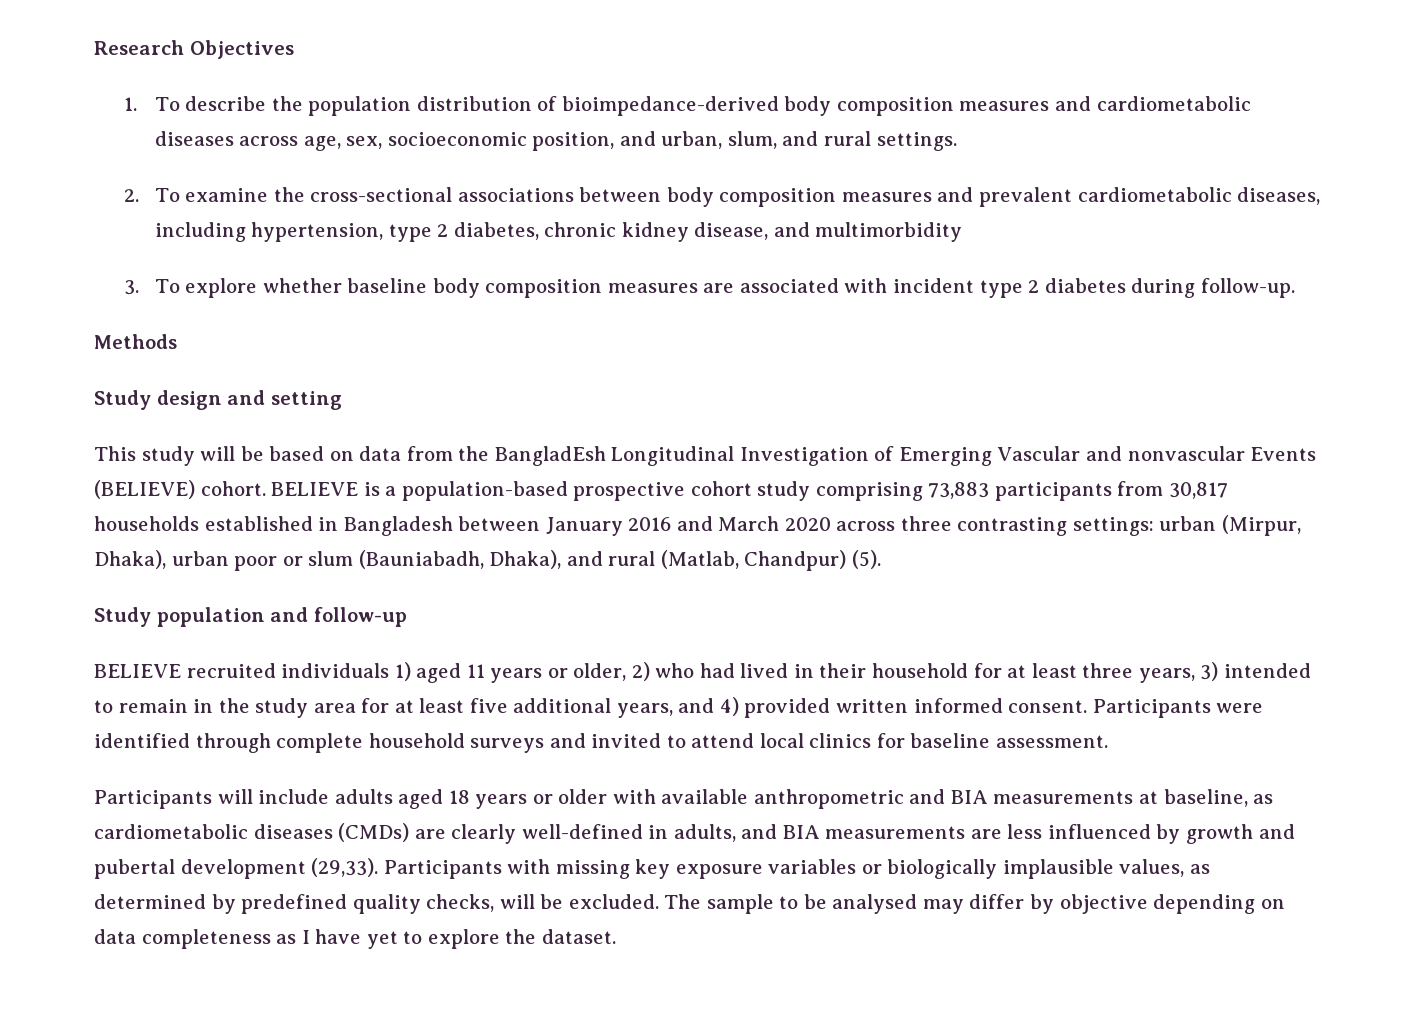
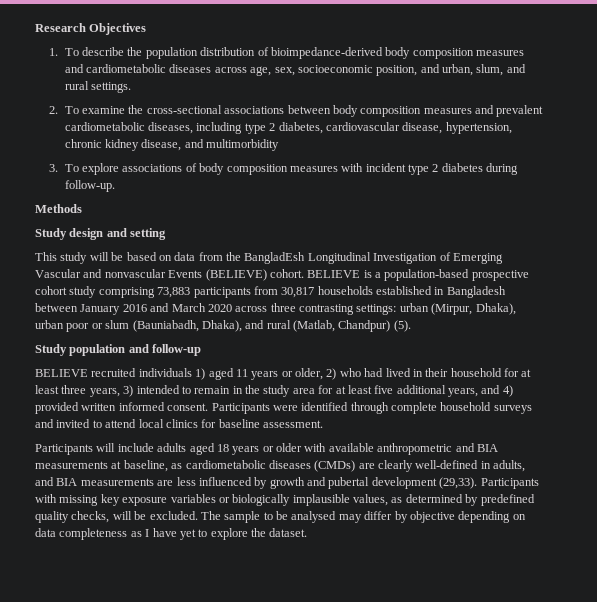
[251,222,384,242] hypertension, -> (243, 128) none
(539, 231) none -> [325,122,512,134] cardiovascular disease, hypertension,
[262,278,839,298] whether baseline body composition measures are associated -> [122,163,338,175] associations of body composition measures

